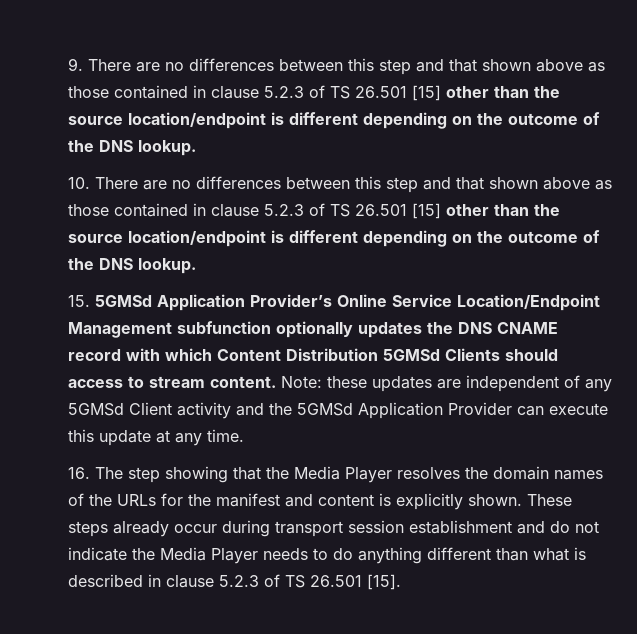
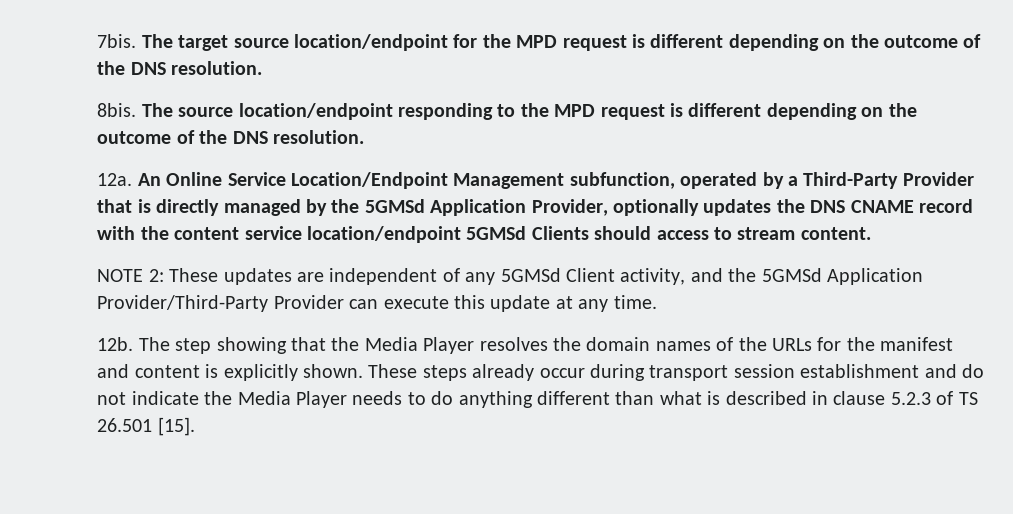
[68,58,606,75] [68,85,561,101] [68,112,601,129] [68,140,197,156] [68,176,613,193] [68,203,561,219] [68,230,601,247] [68,258,197,274] [68,294,601,311] [68,321,272,338] 9. There are no differences between this step and that shown above as those contained in clause 5.2.3 of TS 26.501 [15] other than the source location/endpoint is different depending on the outcome of the DNS lookup. // 10. There are no differences between this step and that shown above as those contained in clause 5.2.3 of TS 26.501 [15] other than the source location/endpoint is different depending on the outcome of the DNS lookup. // 15. 5GMSd Application Provider’s Online Service Location/Endpoint Management subfunction -> [97,34,982,51] [97,61,263,75] [97,103,917,120] [97,130,365,144] [97,172,974,189] [97,199,608,216] 7bis. The target source location/endpoint for the MPD request is different depending on the outcome of the DNS resolution. // 8bis. The source location/endpoint responding to the MPD request is different depending on the outcome of the DNS resolution. // 12a. An Online Service Location/Endpoint Management subfunction, operated by a Third-Party Provider that is directly managed by the 5GMSd Application Provider,
[165,348,379,361] which Content Distribution -> [140,226,462,243] the content service location/endpoint
[281,376,368,388] Note: these -> [97,268,219,282] // NOTE 2: These
[177,402,232,419] activity -> [620,268,686,285] activity,
(444, 410) none -> [97,295,269,312] Provider/Third-Party
[68,467,91,479] 16. -> [97,337,134,351] 12b.

